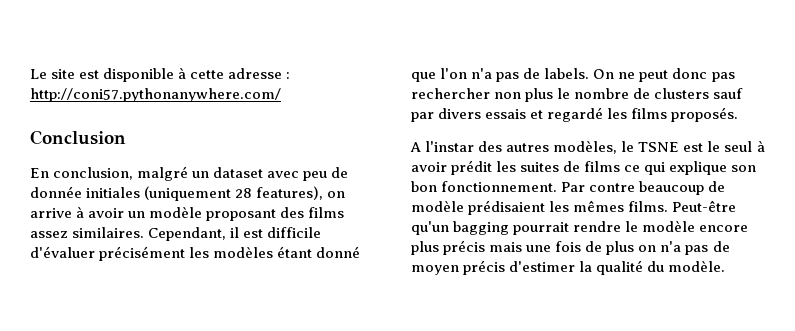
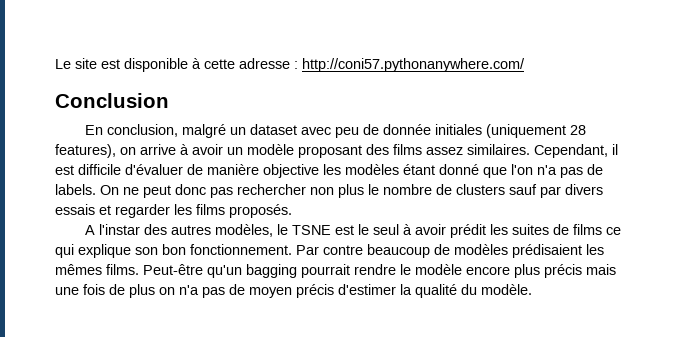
[99,246,186,261] précisément -> [187,164,319,178] de manière objective
[547,107,604,122] regardé -> [115,204,170,218] regarder
[411,200,464,212] modèle -> [454,244,508,255] modèles

